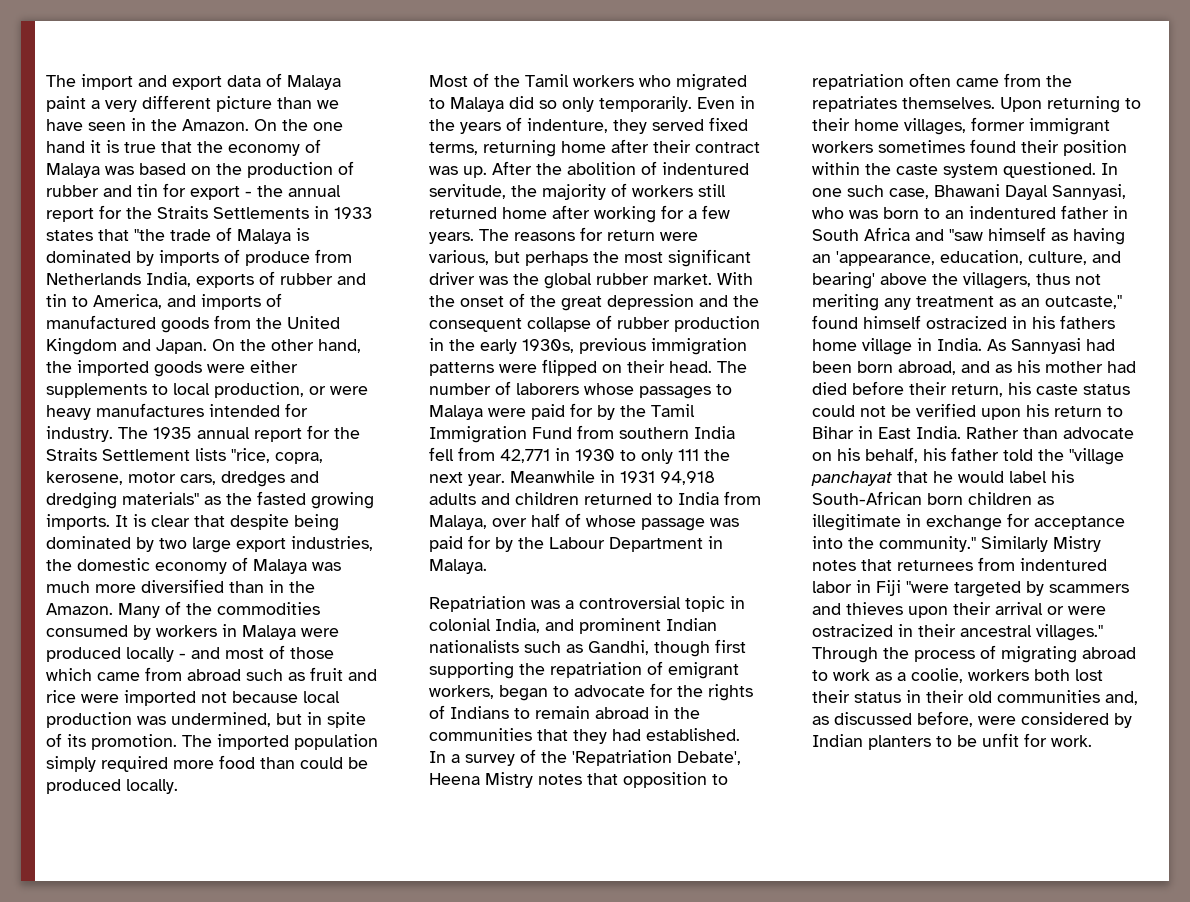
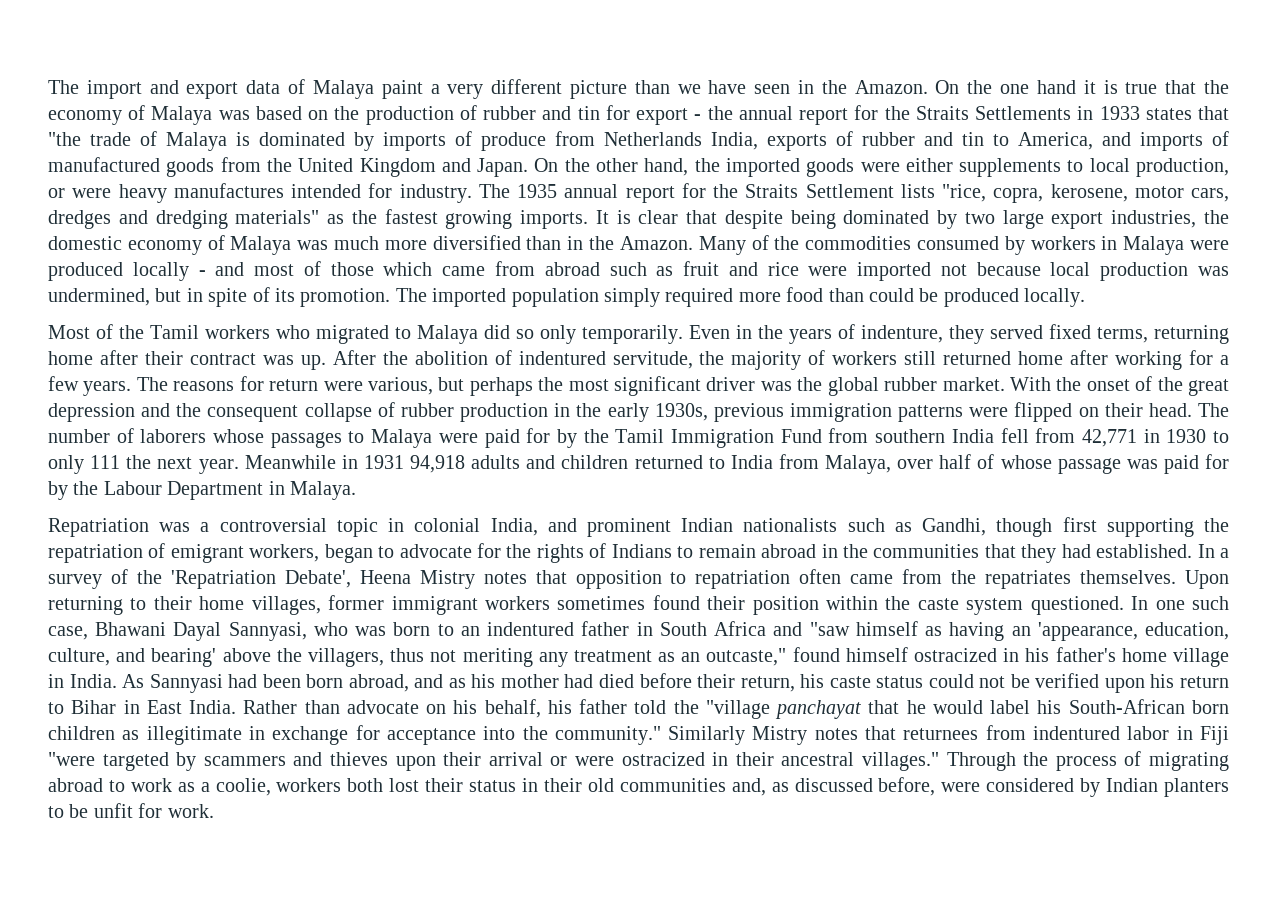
[257,491,306,505] fasted -> [384,209,438,224] fastest
[1060,315,1115,329] fathers -> [1055,647,1116,662] father's

